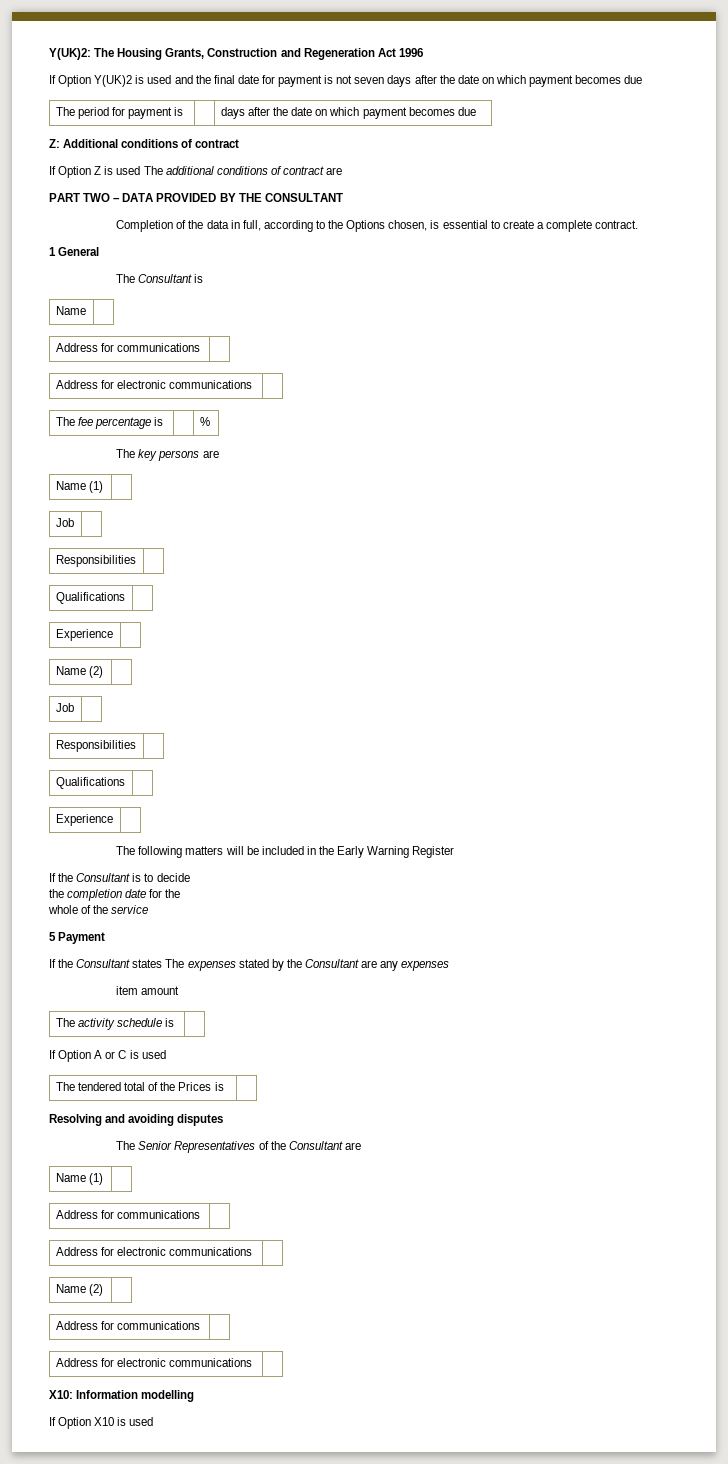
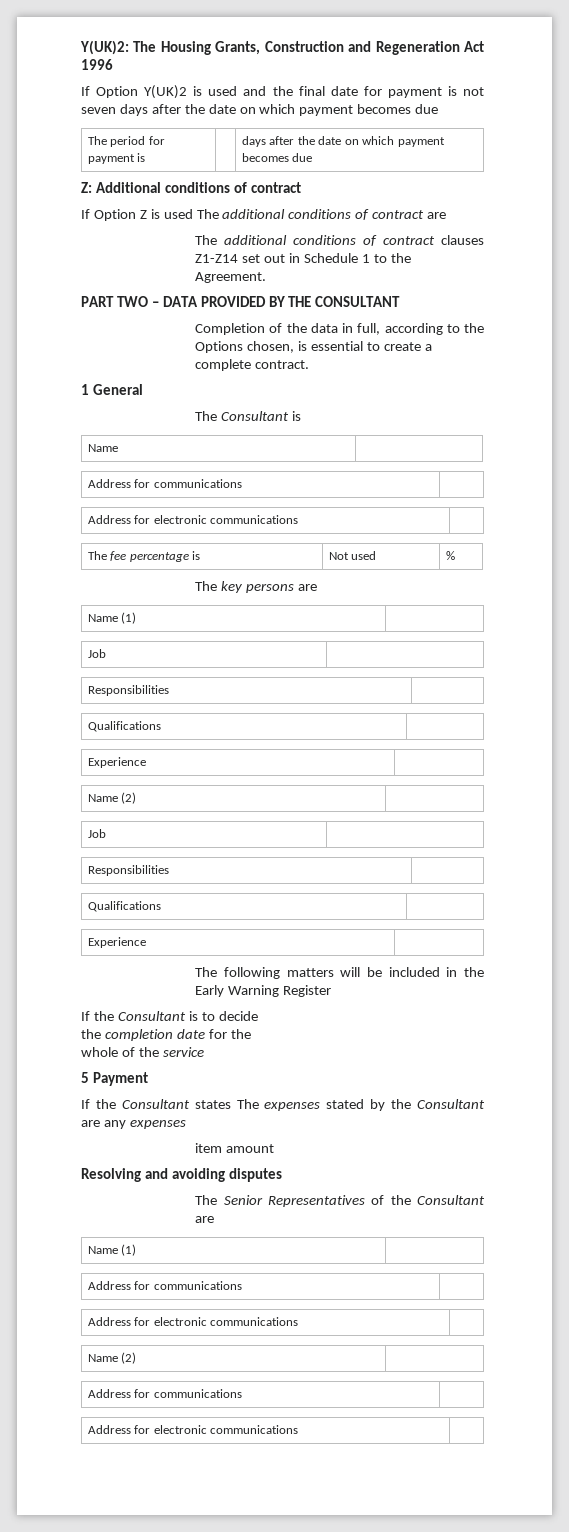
(343, 171) none -> [195,235,484,246] [195,253,411,263] [195,272,267,283] // The additional conditions of contract clauses Z1-Z14 set out in Schedule 1 to the Agreement.
(164, 421) none -> [328,551,377,560] Not used
[55,1018,175,1030] [49,1050,166,1062] [55,1082,224,1091] // The activity schedule is | // If Option A or C is used // The tendered total of the Prices is | -> (275, 1148) none
[49,1390,195,1402] [49,1417,154,1429] // X10: Information modelling // If Option X10 is used -> (299, 1429) none

